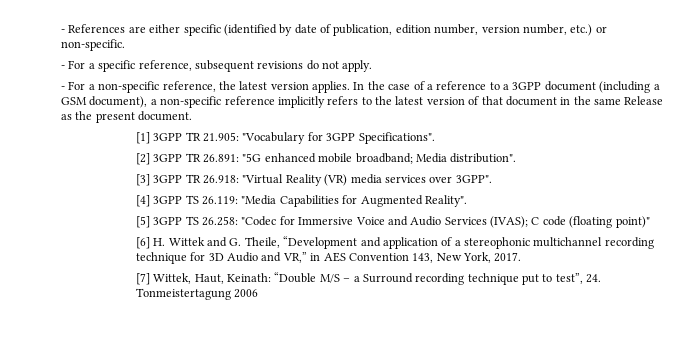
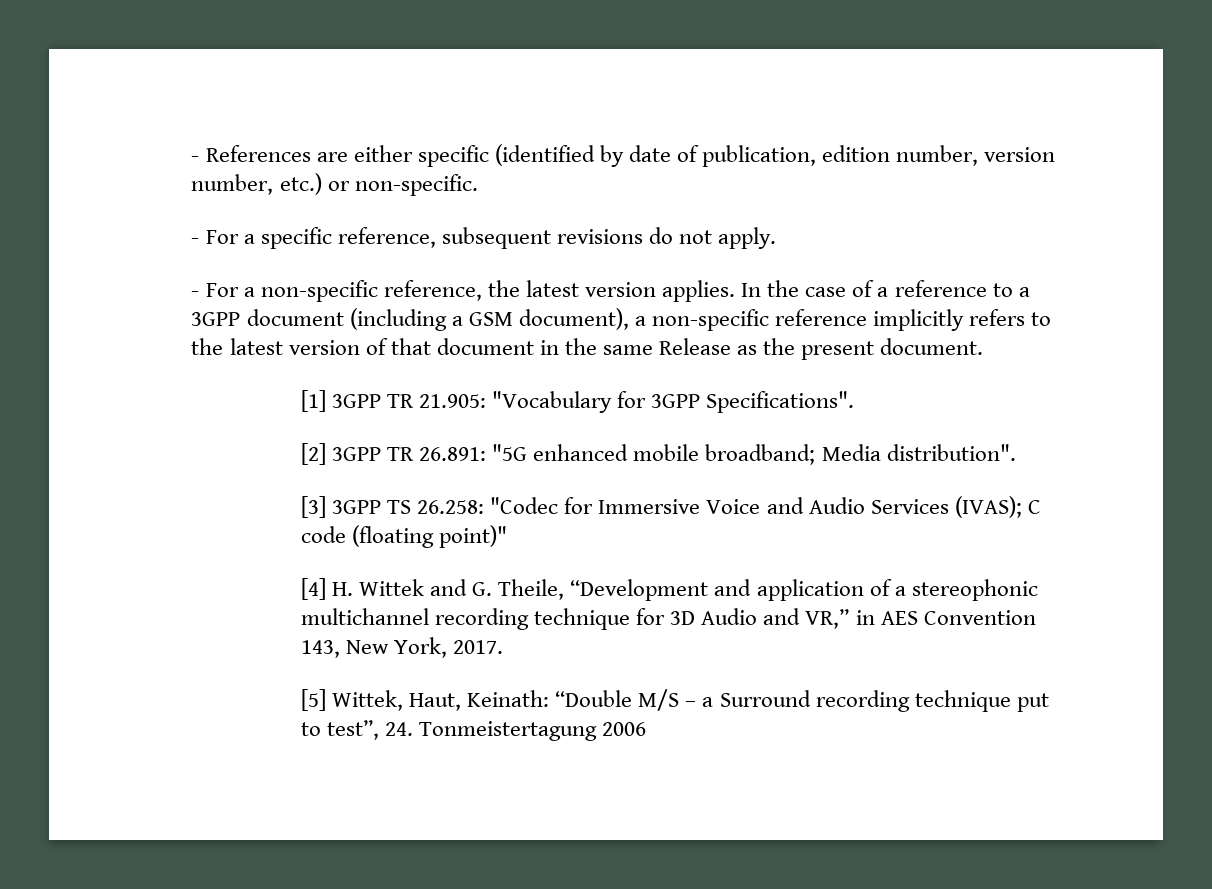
[185,174,492,186] [135,195,467,207] [135,216,183,228] TR 26.918: "Virtual Reality (VR) media services over 3GPP". // [4] 3GPP TS 26.119: "Media Capabilities for Augmented Reality". // [5] 3GPP -> (382, 507) none
[135,237,150,249] [6] -> [300,578,326,600] [4]
[135,273,150,285] [7] -> [300,689,326,711] [5]

